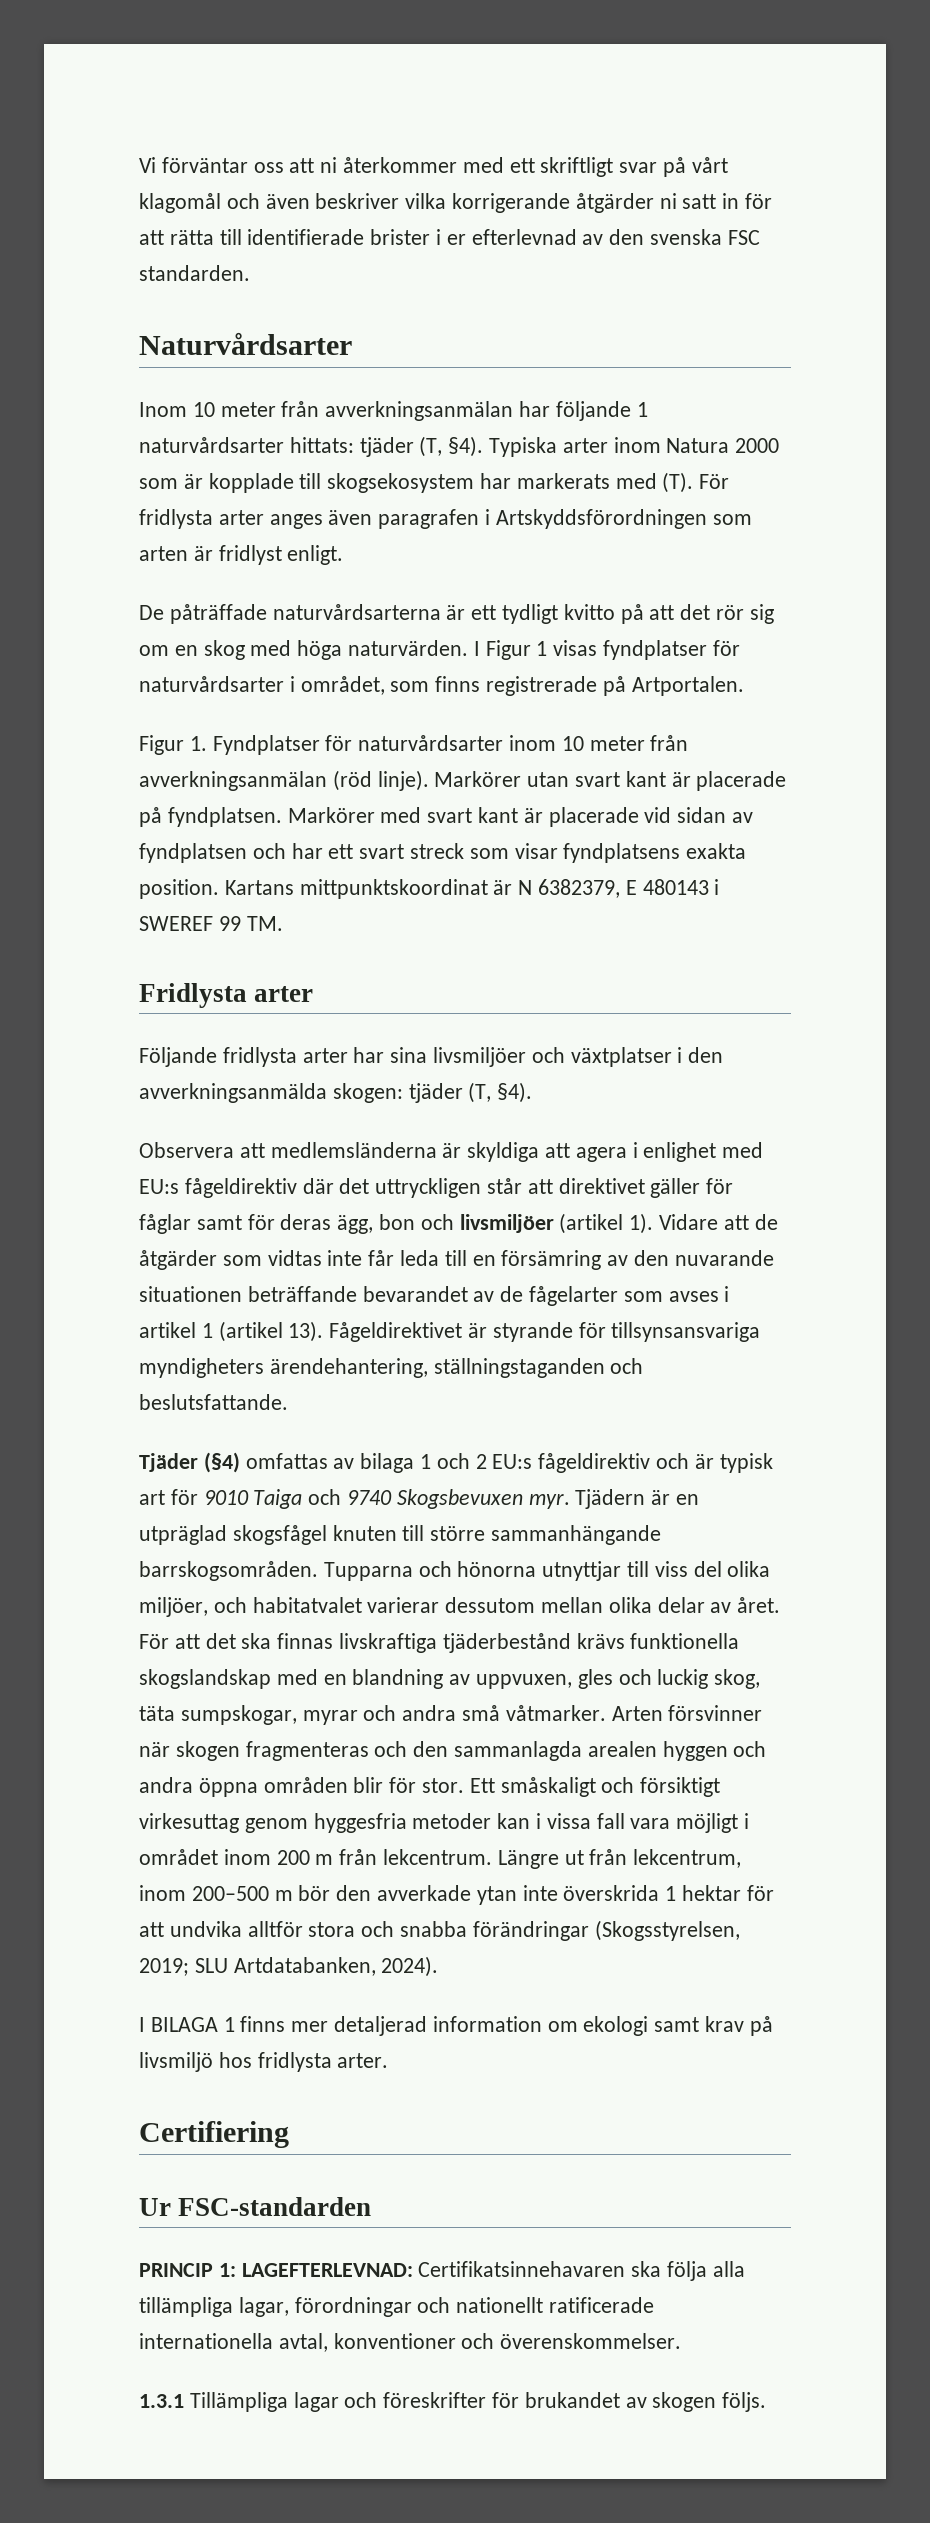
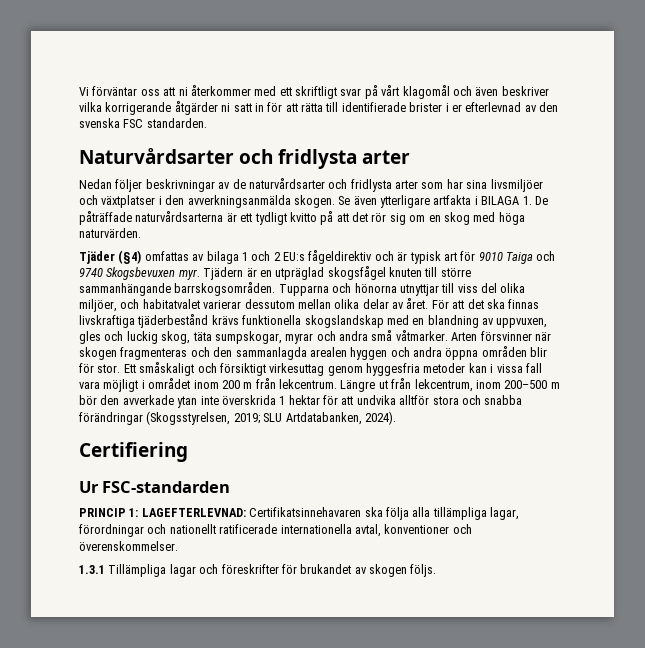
[139,401,648,421] [139,436,780,457] [139,472,730,493] [139,509,752,529] [139,545,344,565] // Inom 10 meter från avverkningsanmälan har följande 1 naturvårdsarter hittats: tjäder (T, §4). Typiska arter inom Natura 2000 som är kopplade till skogsekosystem har markerats med (T). För fridlysta arter anges även paragrafen i Artskyddsförordningen som arten är fridlyst enligt. // -> [239,149,411,169] [79,178,543,192] [79,195,532,208] och fridlysta arter // Nedan följer beskrivningar av de naturvårdsarter och fridlysta arter som har sina livsmiljöer och växtplatser i den avverkningsanmälda skogen. Se även ytterligare artfakta i BILAGA 1.
[473,640,740,660] [139,676,744,696] [139,735,689,755] [139,770,787,791] [139,807,754,827] [139,843,747,863] [139,879,720,899] [139,916,283,931] [139,983,314,1008] [139,1047,724,1067] [139,1082,533,1103] [139,1142,764,1162] [139,1178,734,1198] [139,1213,778,1234] [139,1250,774,1270] [139,1286,730,1306] [139,1321,761,1342] [139,1358,644,1378] [139,1394,288,1410] I Figur 1 visas fyndplatser för naturvårdsarter i området, som finns registrerade på Artportalen. // Figur 1. Fyndplatser för naturvårdsarter inom 10 meter från avverkningsanmälan (röd linje). Markörer utan svart kant är placerade på fyndplatsen. Markörer med svart kant är placerade vid sidan av fyndplatsen och har ett svart streck som visar fyndplatsens exakta position. Kartans mittpunktskoordinat är N 6382379, E 480143 i SWEREF 99 TM. // Fridlysta arter // Följande fridlysta arter har sina livsmiljöer och växtplatser i den avverkningsanmälda skogen: tjäder (T, §4). // Observera att medlemsländerna är skyldiga att agera i enlighet med EU:s fågeldirektiv där det uttryckligen står att direktivet gäller för fåglar samt för deras ägg, bon och livsmiljöer (artikel 1). Vidare att de åtgärder som vidtas inte får leda till en försämring av den nuvarande situationen beträffande bevarandet av de fågelarter som avses i artikel 1 (artikel 13). Fågeldirektivet är styrande för tillsynsansvariga myndigheters ärendehantering, ställningstaganden och beslutsfattande. -> (141, 233) none
[139,2016,773,2036] [139,2052,389,2072] // I BILAGA 1 finns mer detaljerad information om ekologi samt krav på livsmiljö hos fridlysta arter. -> (396, 418) none

